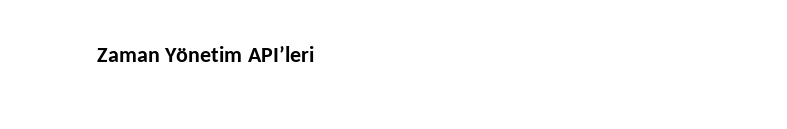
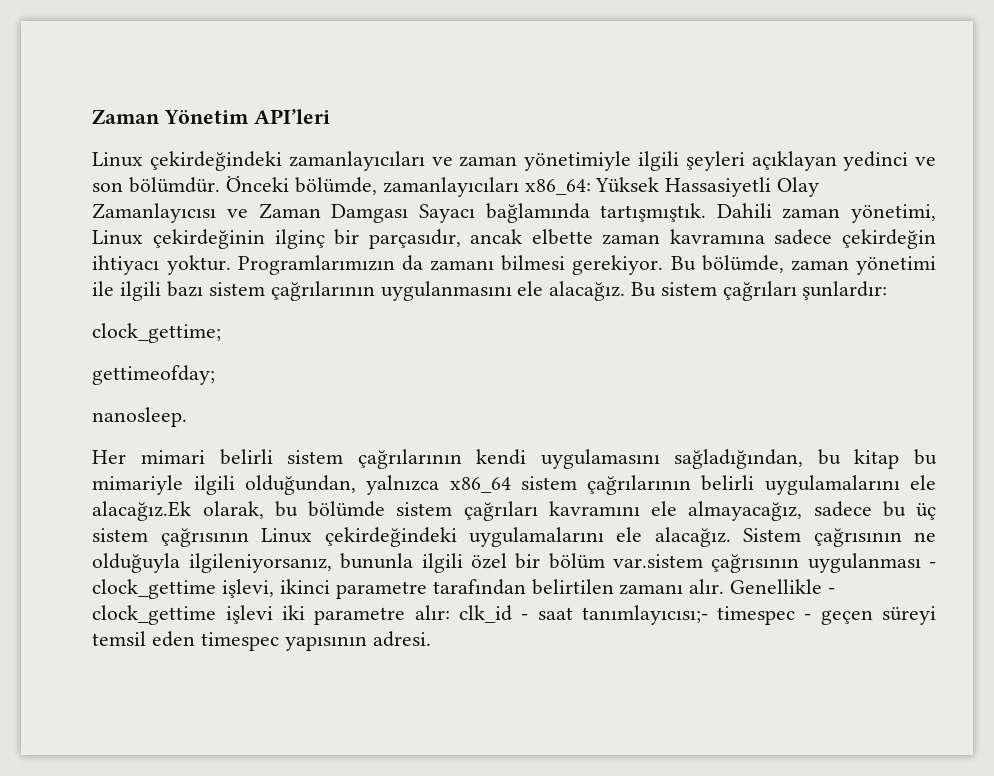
(315, 54) none -> [92,151,936,171] [92,175,819,197] [92,203,936,223] [92,229,936,249] [92,255,936,275] [92,281,888,301] [92,323,222,343] [92,365,216,385] [92,407,188,427] [92,449,937,469] [92,475,936,495] [92,501,936,521] [92,527,936,547] [92,553,936,573] [92,579,835,599] [92,605,936,625] [92,631,431,651] // Linux çekirdeğindeki zamanlayıcıları ve zaman yönetimiyle ilgili şeyleri açıklayan yedinci ve son bölümdür. Önceki bölümde, zamanlayıcıları x86_64: Yüksek Hassasiyetli Olay Zamanlayıcısı ve Zaman Damgası Sayacı bağlamında tartışmıştık. Dahili zaman yönetimi, Linux çekirdeğinin ilginç bir parçasıdır, ancak elbette zaman kavramına sadece çekirdeğin ihtiyacı yoktur. Programlarımızın da zamanı bilmesi gerekiyor. Bu bölümde, zaman yönetimi ile ilgili bazı sistem çağrılarının uygulanmasını ele alacağız. Bu sistem çağrıları şunlardır: // clock_gettime; // gettimeofday; // nanosleep. // Her mimari belirli sistem çağrılarının kendi uygulamasını sağladığından, bu kitap bu mimariyle ilgili olduğundan, yalnızca x86_64 sistem çağrılarının belirli uygulamalarını ele alacağız.Ek olarak, bu bölümde sistem çağrıları kavramını ele almayacağız, sadece bu üç sistem çağrısının Linux çekirdeğindeki uygulamalarını ele alacağız. Sistem çağrısının ne olduğuyla ilgileniyorsanız, bununla ilgili özel bir bölüm var.sistem çağrısının uygulanması - clock_gettime işlevi, ikinci parametre tarafından belirtilen zamanı alır. Genellikle - clock_gettime işlevi iki parametre alır: clk_id - saat tanımlayıcısı;- timespec - geçen süreyi temsil eden timespec yapısının adresi.

